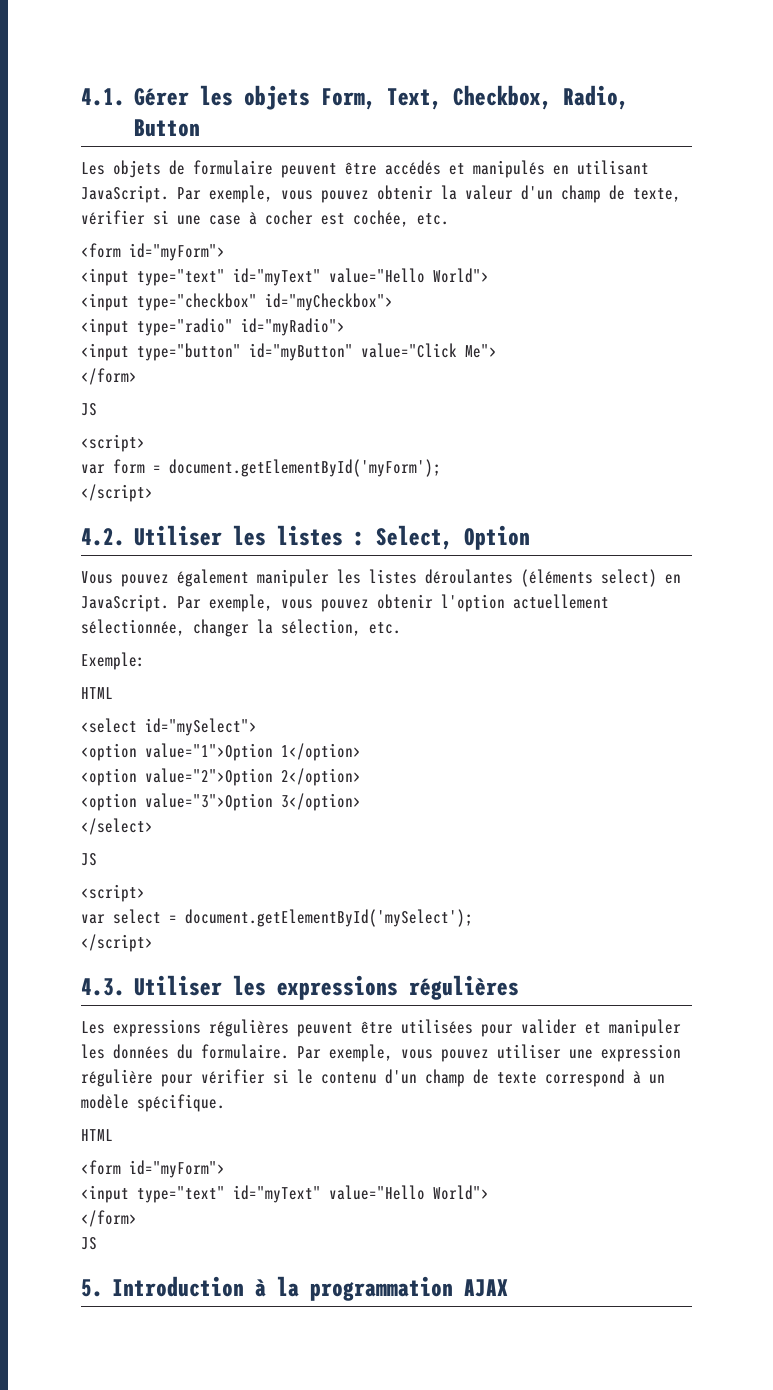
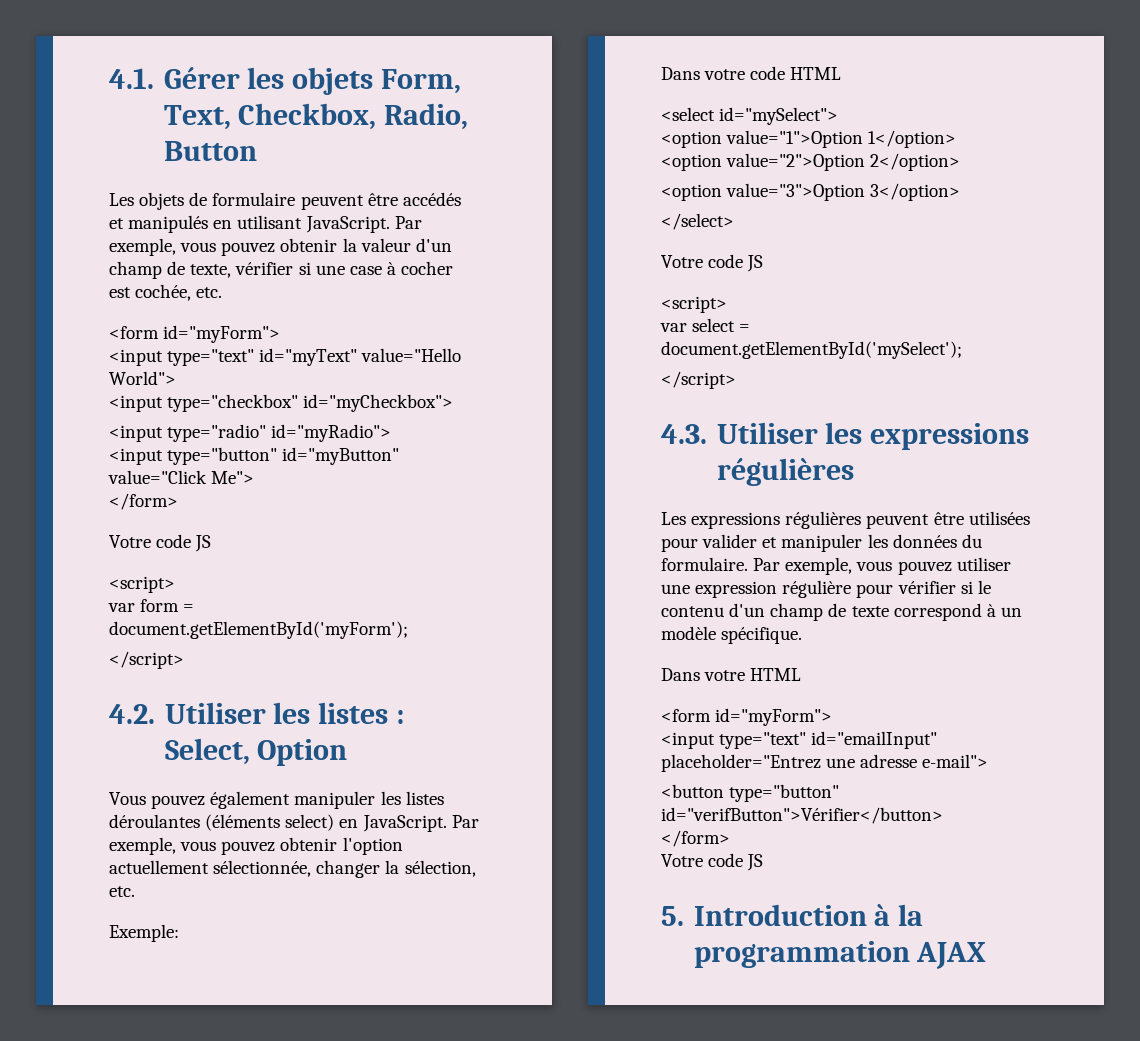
(137, 376) none -> [109,534,192,548] Votre code
(145, 661) none -> [661,66,786,80] Dans votre code
(153, 826) none -> [661,254,744,268] Votre code
(225, 1103) none -> [661,668,746,681] Dans votre
[233,1185,489,1203] [81,1210,137,1227] id="myText" value="Hello World"> // </form> // -> [811,731,938,749] [661,754,989,772] [661,784,840,802] [661,807,943,824] [661,830,730,847] [661,853,744,867] id="emailInput" placeholder="Entrez une adresse e-mail"> // <button type="button" id="verifButton">Vérifier</button> // </form> // Votre code

